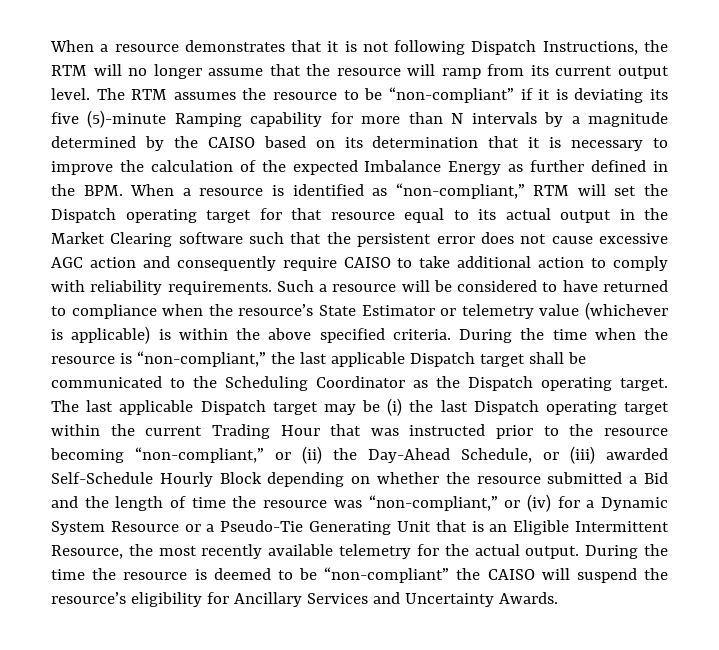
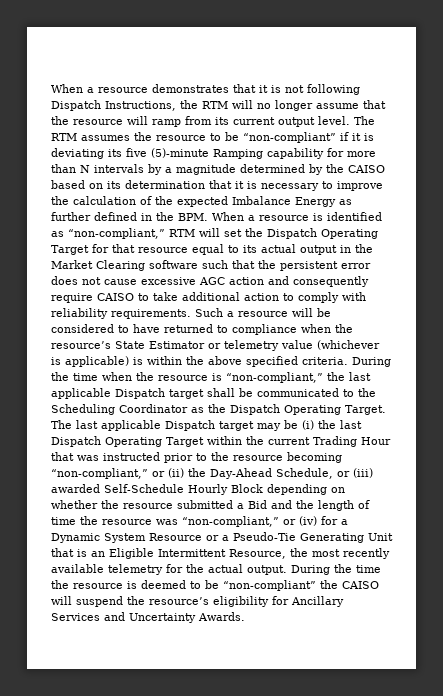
[125,209,251,223] operating target -> [321,229,378,239] [51,245,89,255] Operating Target
[541,377,668,391] operating target. -> [284,405,386,415] Operating Target.
[545,401,670,415] operating target -> [105,437,204,447] Operating Target

